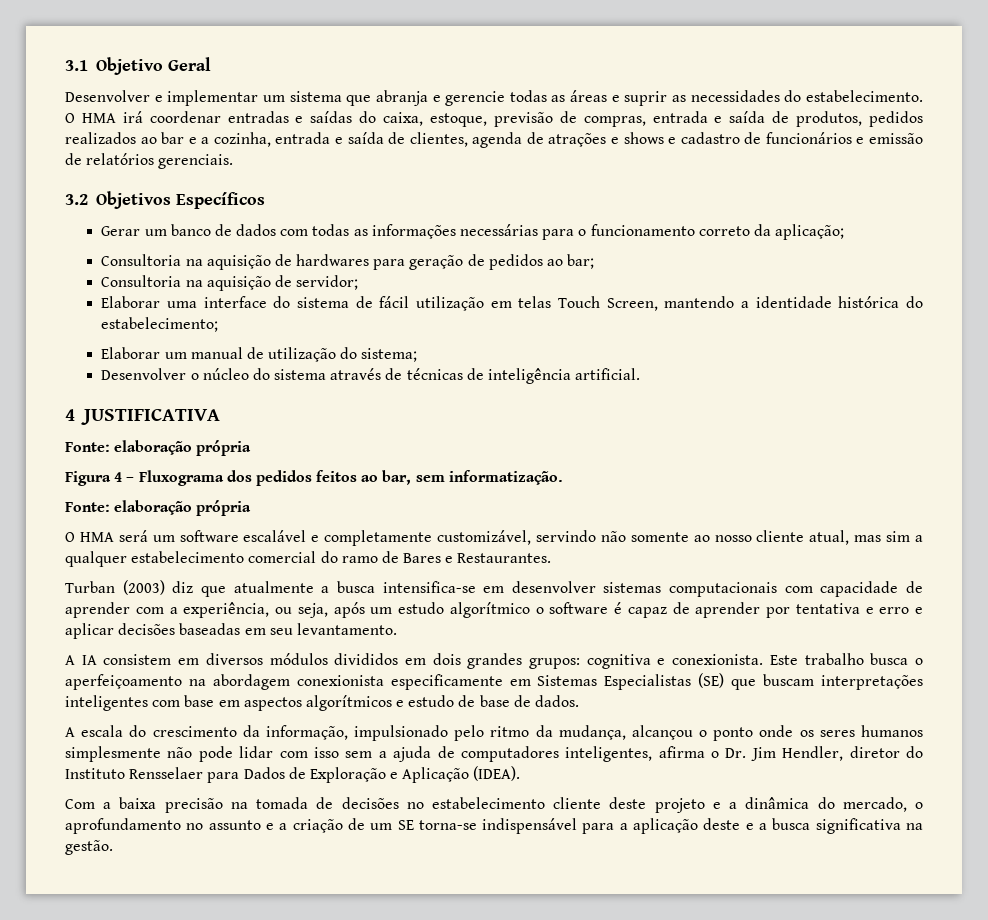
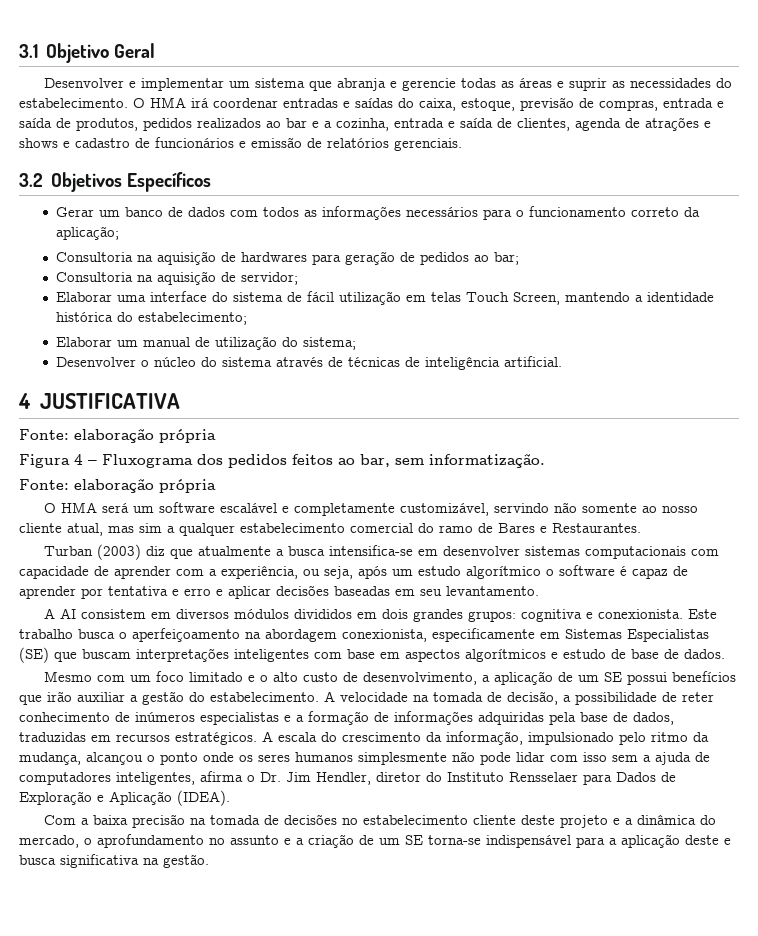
[312,224,350,236] todas -> [263,207,300,217] todos
[459,224,538,236] necessárias -> [406,207,479,217] necessários
[81,655,97,665] IA -> [59,608,76,619] AI
[296,675,384,686] conexionista -> [342,629,427,642] conexionista,
(580, 701) none -> [43,671,736,685] [19,691,714,705] [19,711,674,725] [19,732,257,745] Mesmo com um foco limitado e o alto custo de desenvolvimento, a aplicação de um SE possui benefícios que irão auxiliar a gestão do estabelecimento. A velocidade na tomada de decisão, a possibilidade de reter conhecimento de inúmeros especialistas e a formação de informações adquiridas pela base de dados, traduzidas em recursos estratégicos.
[759,823,768,830] a -> (731, 841) none

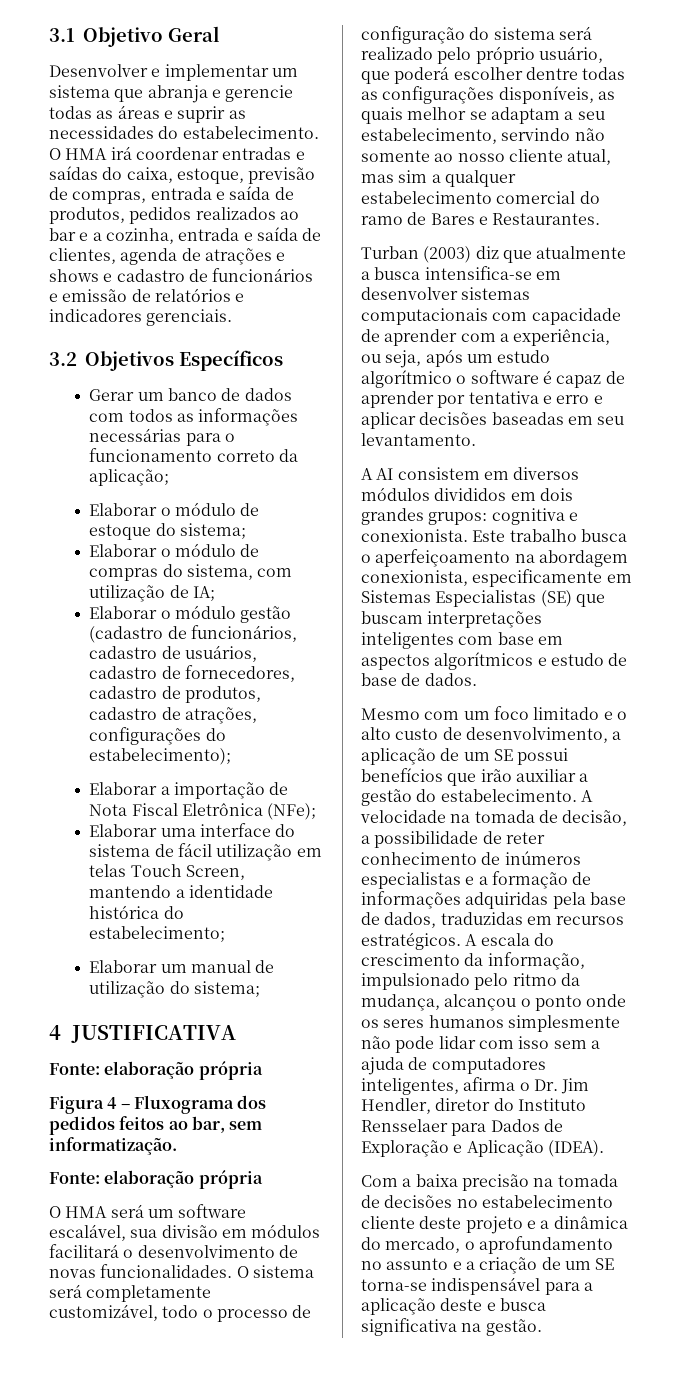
(389, 143) none -> [235,293,245,302] [49,309,142,322] e indicadores
[406,207,479,217] necessários -> [89,428,182,442] necessárias
[56,251,520,265] [56,271,299,285] Consultoria na aquisição de hardwares para geração de pedidos ao bar; // Consultoria na aquisição de servidor; -> [89,502,260,516] [89,523,246,540] [89,543,260,557] [89,564,293,581] [89,585,215,602] [89,605,292,623] [89,625,297,643] [89,645,257,662] [89,665,295,682] [89,686,261,703] [89,707,257,724] [89,727,226,745] [89,748,232,765] [89,782,289,799] [89,803,317,820] Elaborar o módulo de estoque do sistema; // Elaborar o módulo de compras do sistema, com utilização de IA; // Elaborar o módulo gestão (cadastro de funcionários, cadastro de usuários, cadastro de fornecedores, cadastro de produtos, cadastro de atrações, configurações do estabelecimento); // Elaborar a importação de Nota Fiscal Eletrônica (NFe);
[56,356,563,370] // Desenvolver o núcleo do sistema através de técnicas de inteligência artificial. -> (260, 989) none
[219,503,489,516] escalável e completamente customizável, -> [49,1224,321,1241] [49,1244,298,1258] [49,1264,314,1278] [49,1284,212,1302] [49,1304,312,1322] [361,26,592,44] [361,46,603,64] [361,66,626,84] [361,86,615,104] [361,107,605,124] [361,128,497,144] escalável, sua divisão em módulos facilitará o desenvolvimento de novas funcionalidades. O sistema será completamente customizável, todo o processo de configuração do sistema será realizado pelo próprio usuário, que poderá escolher dentre todas as configurações disponíveis, as quais melhor se adaptam a seu estabelecimento,

